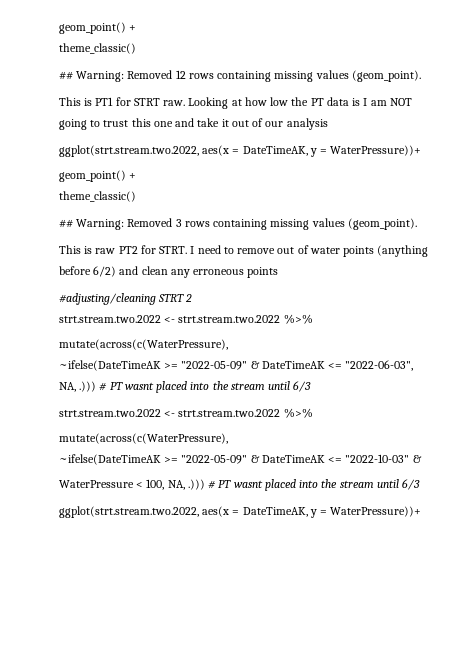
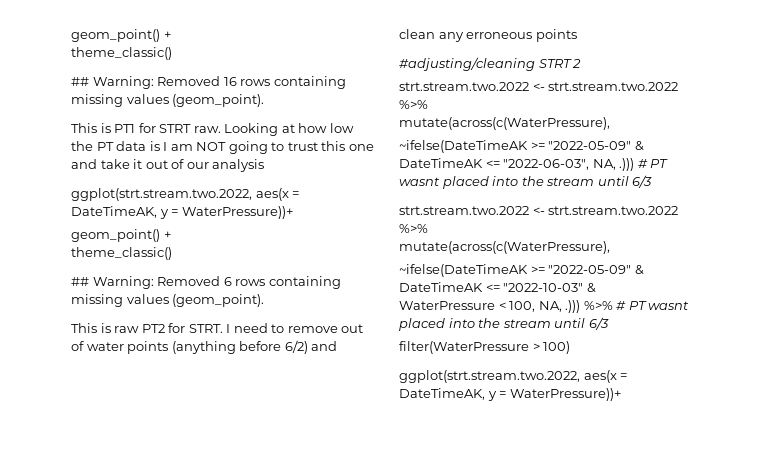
[59,22,137,34] [59,43,136,54] [59,70,186,82] geom_point() + // theme_classic() // ## Warning: Removed 12 -> [71,29,171,42] [71,47,172,60] [71,76,237,89] geom_point() + // theme_classic() // ## Warning: Removed 16
[175,219,182,227] 3 -> [223,277,232,286] 6
[208,479,421,491] # PT wasnt placed into the stream until 6/3 -> [583,301,690,310] [399,317,609,331] [399,341,571,354] %>% # PT wasnt placed into the stream until 6/3 // filter(WaterPressure > 100)

